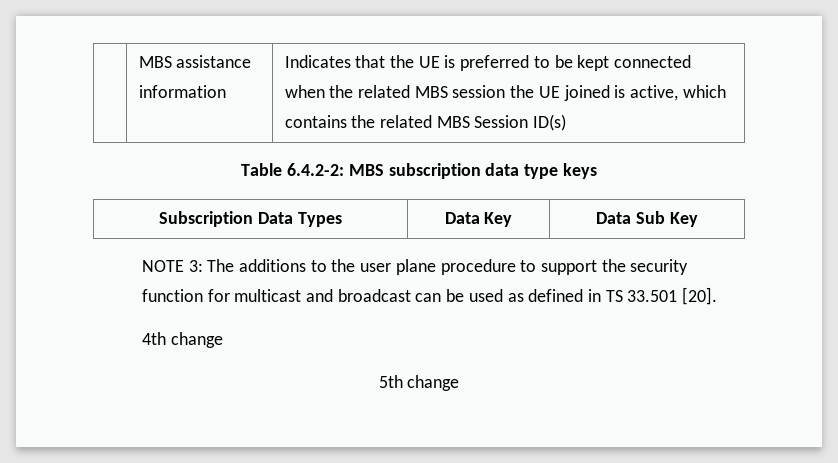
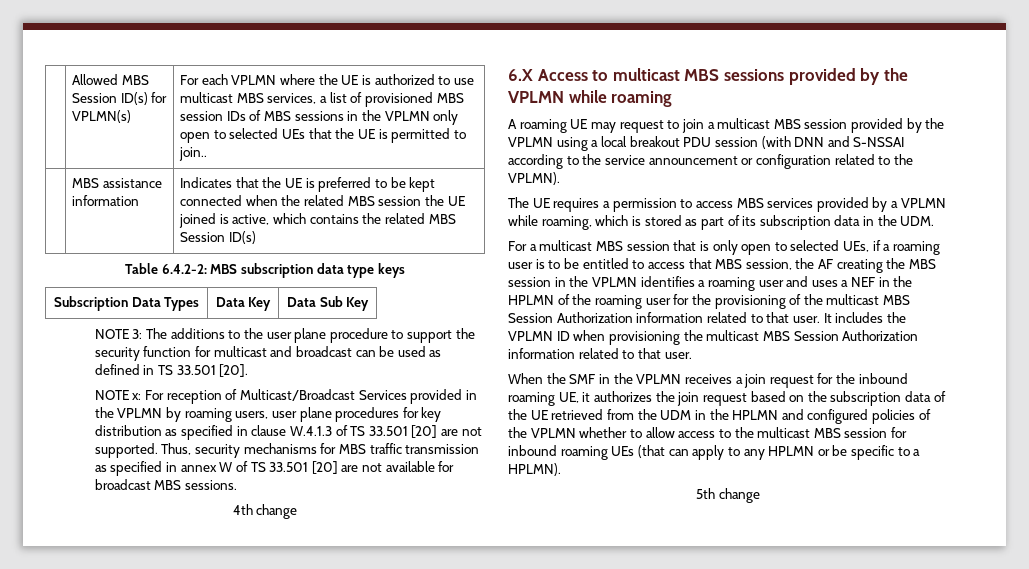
(138, 62) none -> [72,74,149,85] [72,92,168,105] [72,110,132,123] [180,74,474,85] [180,92,464,107] [180,110,459,125] [180,128,466,143] [179,147,208,161] | Allowed MBS Session ID(s) for VPLMN(s) | For each VPLMN where the UE is authorized to use multicast MBS services, a list of provisioned MBS session IDs of MBS sessions in the VPLMN only open to selected UEs that the UE is permitted to join.. //
[141,332,223,348] 4th change -> [94,389,477,404] [94,407,442,422] [94,425,482,440] [94,443,480,458] [94,461,455,476] [94,479,237,490] [232,504,298,519] [508,68,908,85] [508,90,673,107] [508,118,945,133] [508,136,905,151] [508,154,913,169] [508,172,560,185] [508,197,946,212] [508,215,935,230] [508,240,941,255] [508,258,937,273] [508,276,913,291] [508,294,911,309] [508,312,906,323] [508,330,919,345] [508,348,692,359] [508,373,908,388] [508,391,946,406] [508,409,931,424] [508,427,908,438] [508,445,921,460] [508,463,561,476] NOTE x: For reception of Multicast/Broadcast Services provided in the VPLMN by roaming users, user plane procedures for key distribution as specified in clause W.4.1.3 of TS 33.501 [20] are not supported. Thus, security mechanisms for MBS traffic transmission as specified in annex W of TS 33.501 [20] are not available for broadcast MBS sessions. // 4th change // 6.X Access to multicast MBS sessions provided by the VPLMN while roaming // A roaming UE may request to join a multicast MBS session provided by the VPLMN using a local breakout PDU session (with DNN and S-NSSAI according to the service announcement or configuration related to the VPLMN). // The UE requires a permission to access MBS services provided by a VPLMN while roaming, which is stored as part of its subscription data in the UDM. // For a multicast MBS session that is only open to selected UEs, if a roaming user is to be entitled to access that MBS session, the AF creating the MBS session in the VPLMN identifies a roaming user and uses a NEF in the HPLMN of the roaming user for the provisioning of the multicast MBS Session Authorization information related to that user. It includes the VPLMN ID when provisioning the multicast MBS Session Authorization information related to that user. // When the SMF in the VPLMN receives a join request for the inbound roaming UE, it authorizes the join request based on the subscription data of the UE retrieved from the UDM in the HPLMN and configured policies of the VPLMN whether to allow access to the multicast MBS session for inbound roaming UEs (that can apply to any HPLMN or be specific to a HPLMN).

